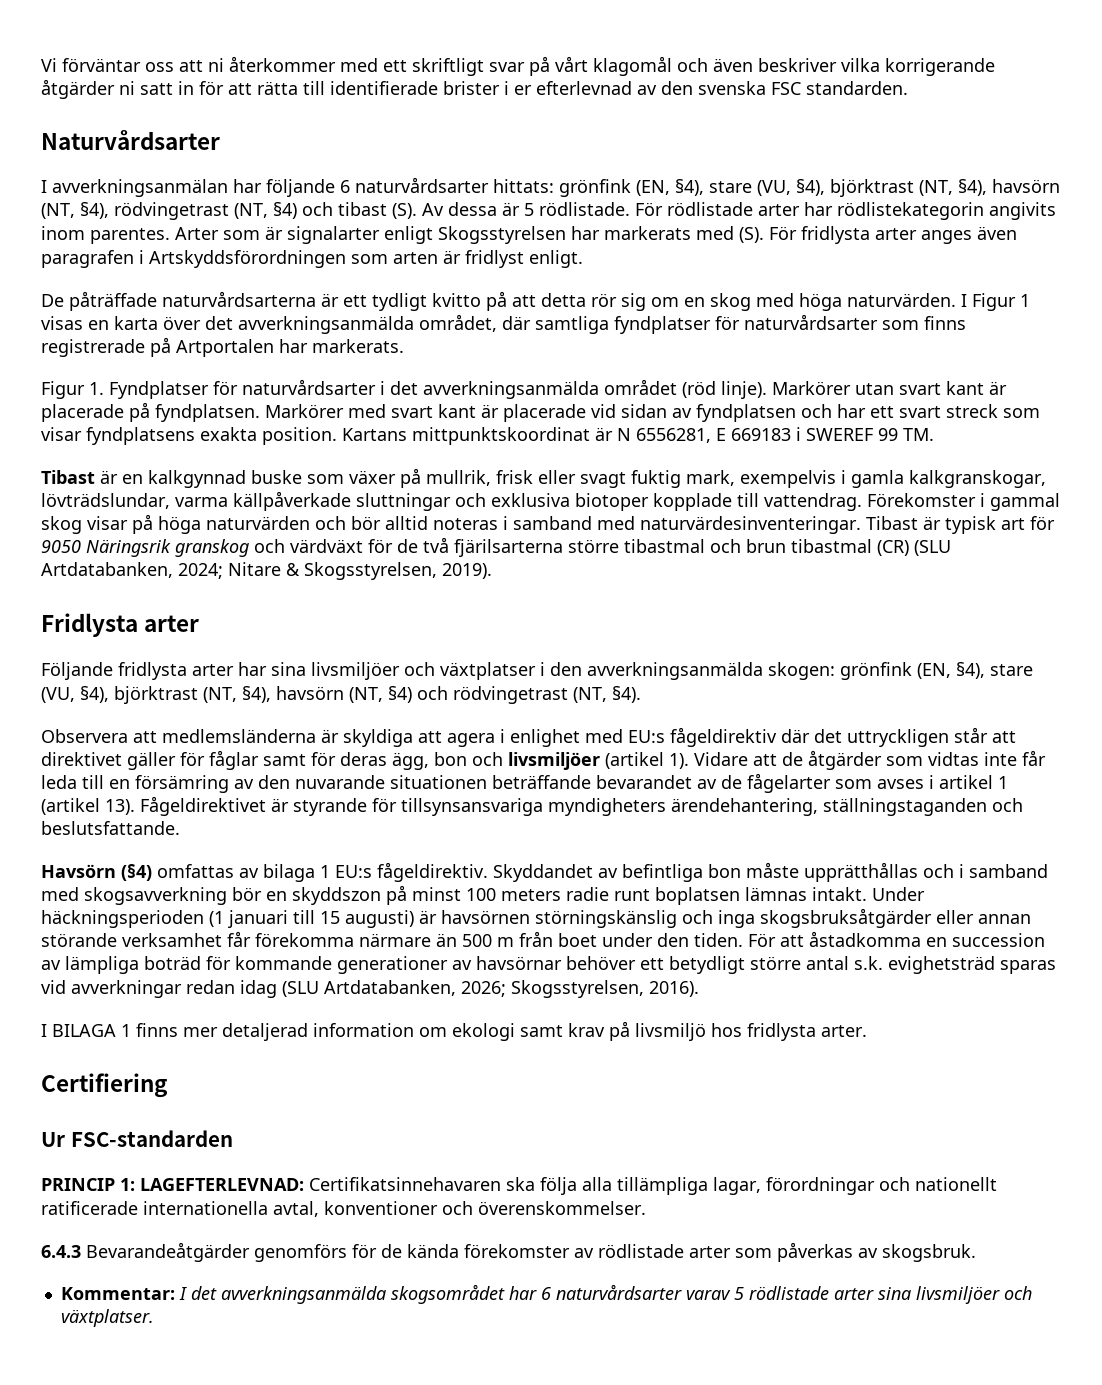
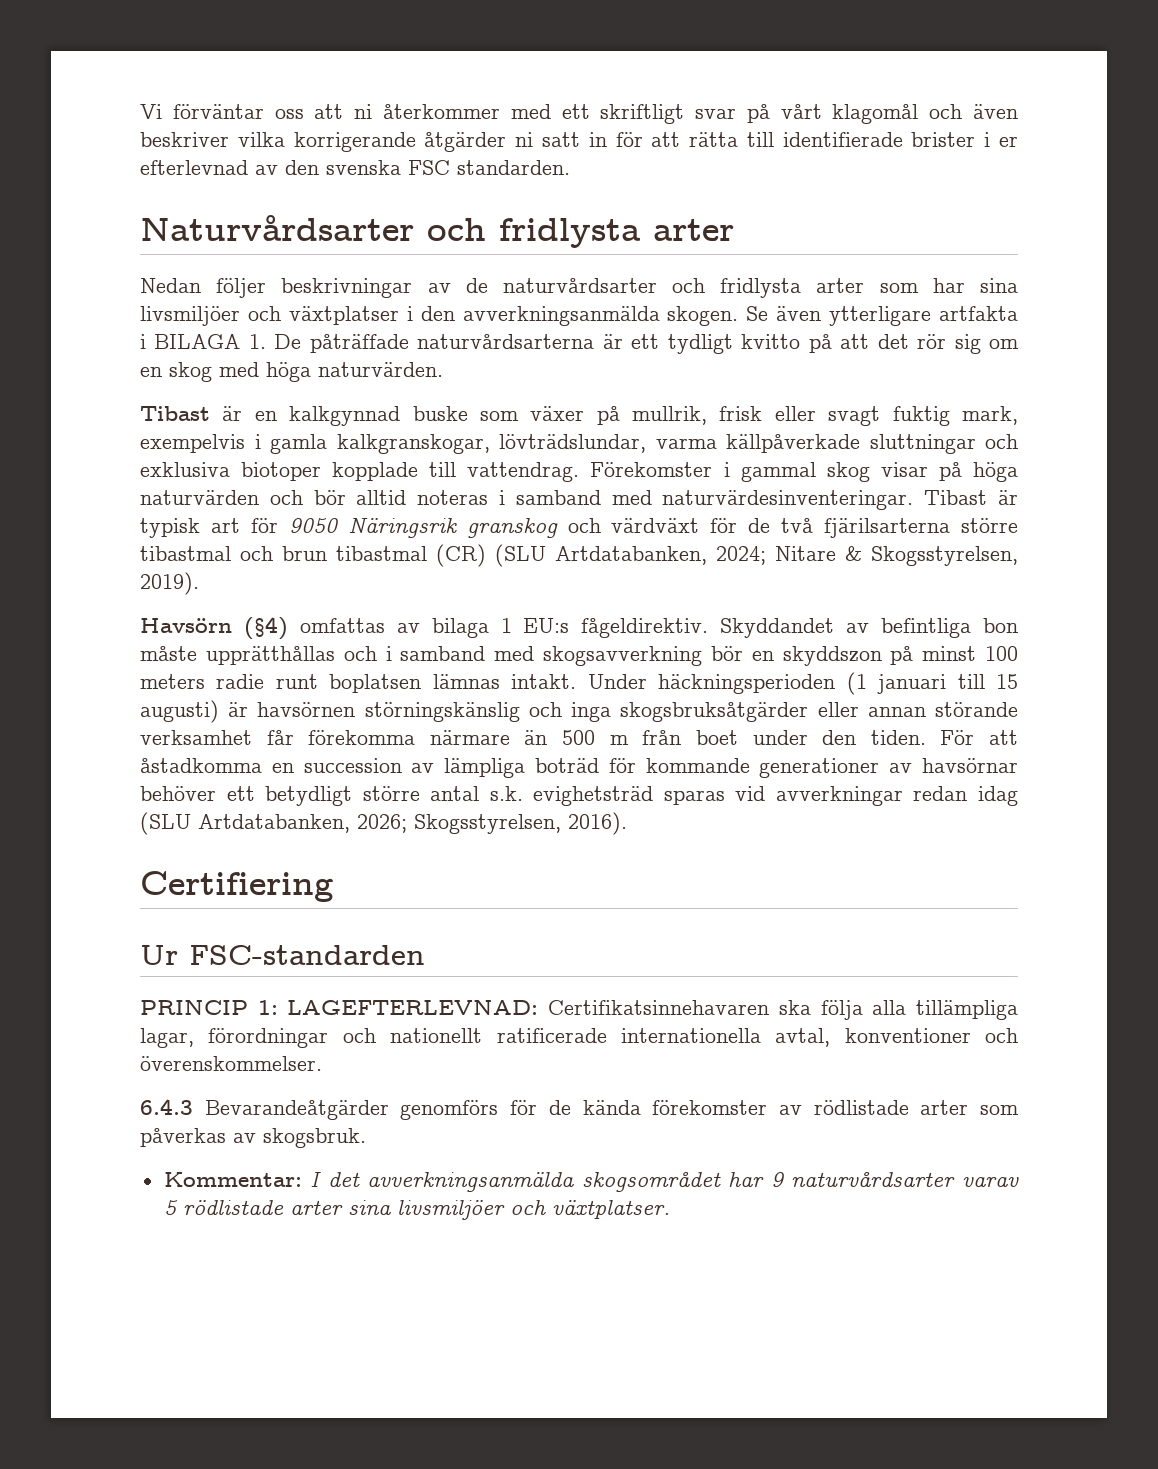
[41,177,1060,197] [41,202,1056,220] [41,226,1017,244] [41,250,583,268] // I avverkningsanmälan har följande 6 naturvårdsarter hittats: grönfink (EN, §4), stare (VU, §4), björktrast (NT, §4), havsörn (NT, §4), rödvingetrast (NT, §4) och tibast (S). Av dessa är 5 rödlistade. För rödlistade arter har rödlistekategorin angivits inom parentes. Arter som är signalarter enligt Skogsstyrelsen har markerats med (S). För fridlysta arter anges även paragrafen i Artskyddsförordningen som arten är fridlyst enligt. // -> [427,218,734,248] [140,278,1018,298] [140,306,1018,326] [140,334,266,349] och fridlysta arter // Nedan följer beskrivningar av de naturvårdsarter och fridlysta arter som har sina livsmiljöer och växtplatser i den avverkningsanmälda skogen. Se även ytterligare artfakta i BILAGA 1.
[541,293,586,307] detta -> [877,334,909,349] det
[961,293,1030,311] [41,314,966,334] [41,337,404,357] [41,379,1007,399] [41,402,1040,422] [41,427,934,445] I Figur 1 visas en karta över det avverkningsanmälda området, där samtliga fyndplatser för naturvårdsarter som finns registrerade på Artportalen har markerats. // Figur 1. Fyndplatser för naturvårdsarter i det avverkningsanmälda området (röd linje). Markörer utan svart kant är placerade på fyndplatsen. Markörer med svart kant är placerade vid sidan av fyndplatsen och har ett svart streck som visar fyndplatsens exakta position. Kartans mittpunktskoordinat är N 6556281, E 669183 i SWEREF 99 TM. -> (443, 369) none
[41,613,200,637] [41,662,1033,680] [41,686,641,704] [41,727,1016,747] [41,750,1046,770] [41,773,1008,793] [41,796,1023,816] [41,821,180,835] // Fridlysta arter // Följande fridlysta arter har sina livsmiljöer och växtplatser i den avverkningsanmälda skogen: grönfink (EN, §4), stare (VU, §4), björktrast (NT, §4), havsörn (NT, §4) och rödvingetrast (NT, §4). // Observera att medlemsländerna är skyldiga att agera i enlighet med EU:s fågeldirektiv där det uttryckligen står att direktivet gäller för fåglar samt för deras ägg, bon och livsmiljöer (artikel 1). Vidare att de åtgärder som vidtas inte får leda till en försämring av den nuvarande situationen beträffande bevarandet av de fågelarter som avses i artikel 1 (artikel 13). Fågeldirektivet är styrande för tillsynsansvariga myndigheters ärendehantering, ställningstaganden och beslutsfattande. -> (199, 583) none
[41,1021,867,1041] // I BILAGA 1 finns mer detaljerad information om ekologi samt krav på livsmiljö hos fridlysta arter. -> (627, 823) none
[540,1287,551,1300] 6 -> [770,1172,784,1187] 9

